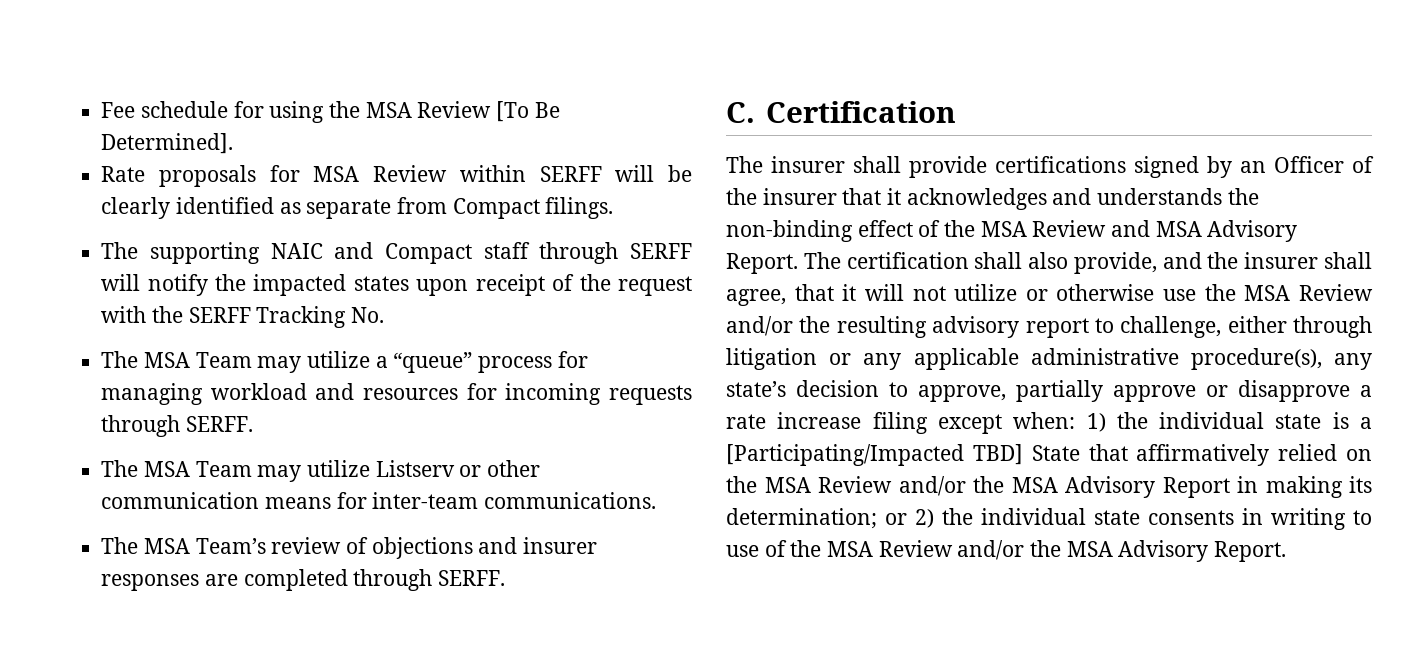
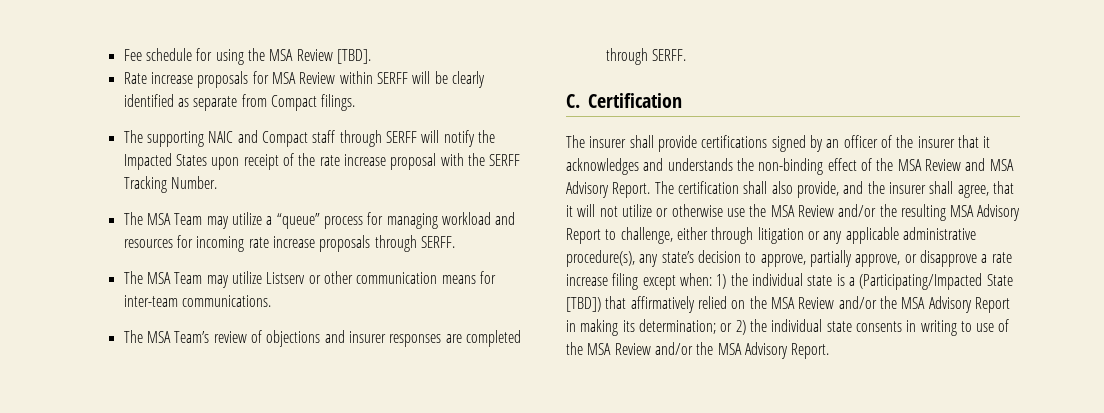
[495,101,560,122] [101,133,234,154] [To Be Determined]. -> [337,49,372,64] [TBD].
(146, 174) none -> [151,72,194,84] increase
[253,274,409,296] impacted states -> [123,153,208,170] Impacted States
[618,276,692,296] request -> [319,153,437,170] rate increase proposal
[350,307,384,323] No. -> [171,176,218,189] Number.
[609,385,692,405] requests -> [248,235,371,252] rate increase proposals
[1274,156,1344,173] Officer -> [843,135,878,148] officer
[932,316,1089,338] advisory report -> [950,204,1021,221] [566,228,601,244] MSA Advisory Report
[1113,385,1196,402] approve -> [855,254,901,267] approve,
[726,444,1080,466] [Participating/Impacted TBD] State -> [859,273,1013,290] [566,297,601,312] (Participating/Impacted State [TBD])

